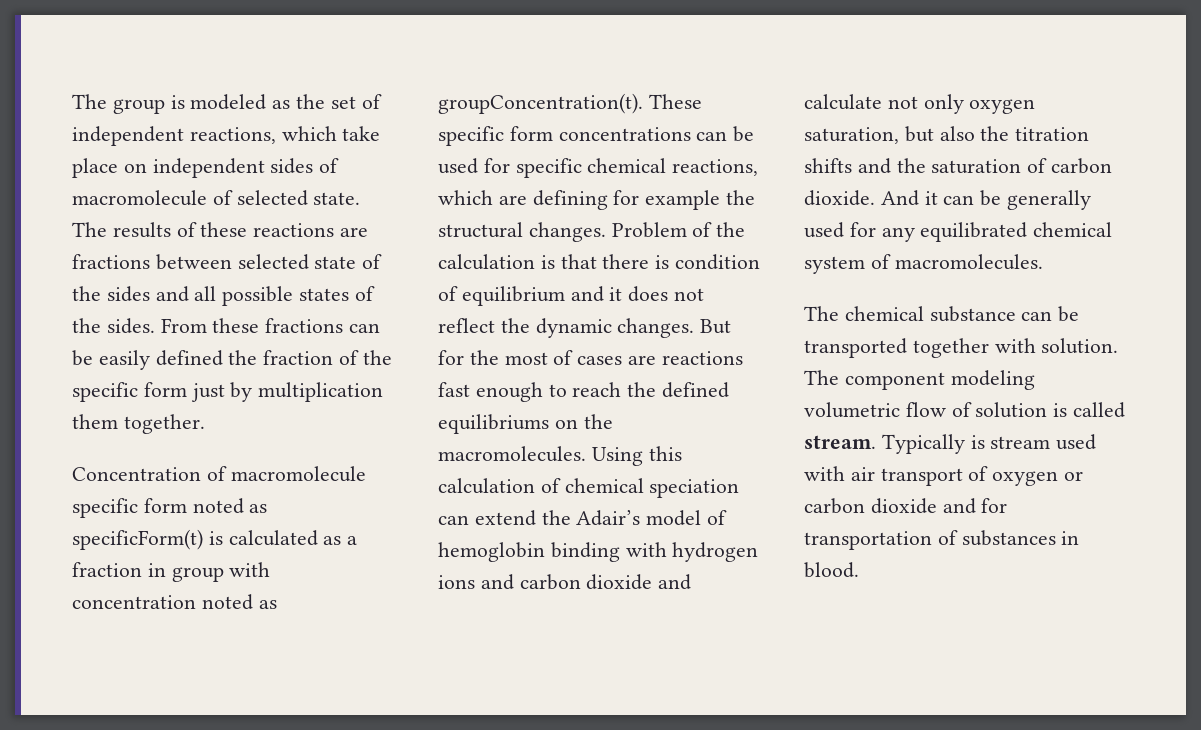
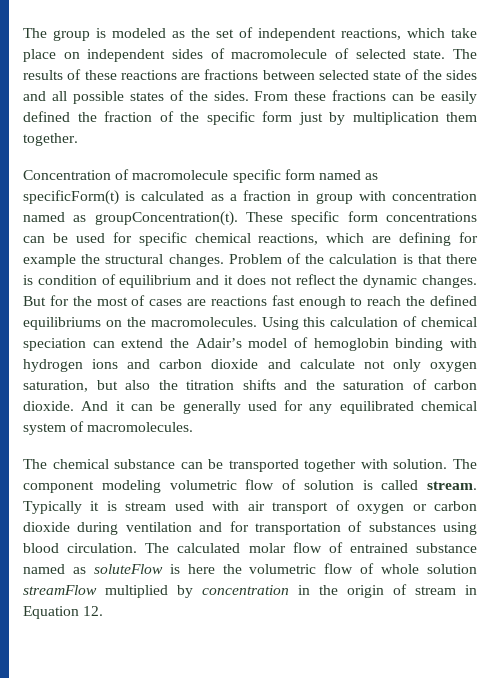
[192,498,244,514] noted -> [318,170,361,180] named
[201,594,253,610] noted -> [23,212,65,222] named
(965, 444) none -> [90,501,100,511] it
(937, 506) none -> [77,522,192,535] during ventilation
[1061,531,1080,545] [804,562,859,578] in blood. -> [443,522,477,535] [23,542,477,553] [23,563,477,574] [23,584,477,598] [23,606,104,619] using blood circulation. The calculated molar flow of entrained substance named as soluteFlow is here the volumetric flow of whole solution streamFlow multiplied by concentration in the origin of stream in Equation 12.

